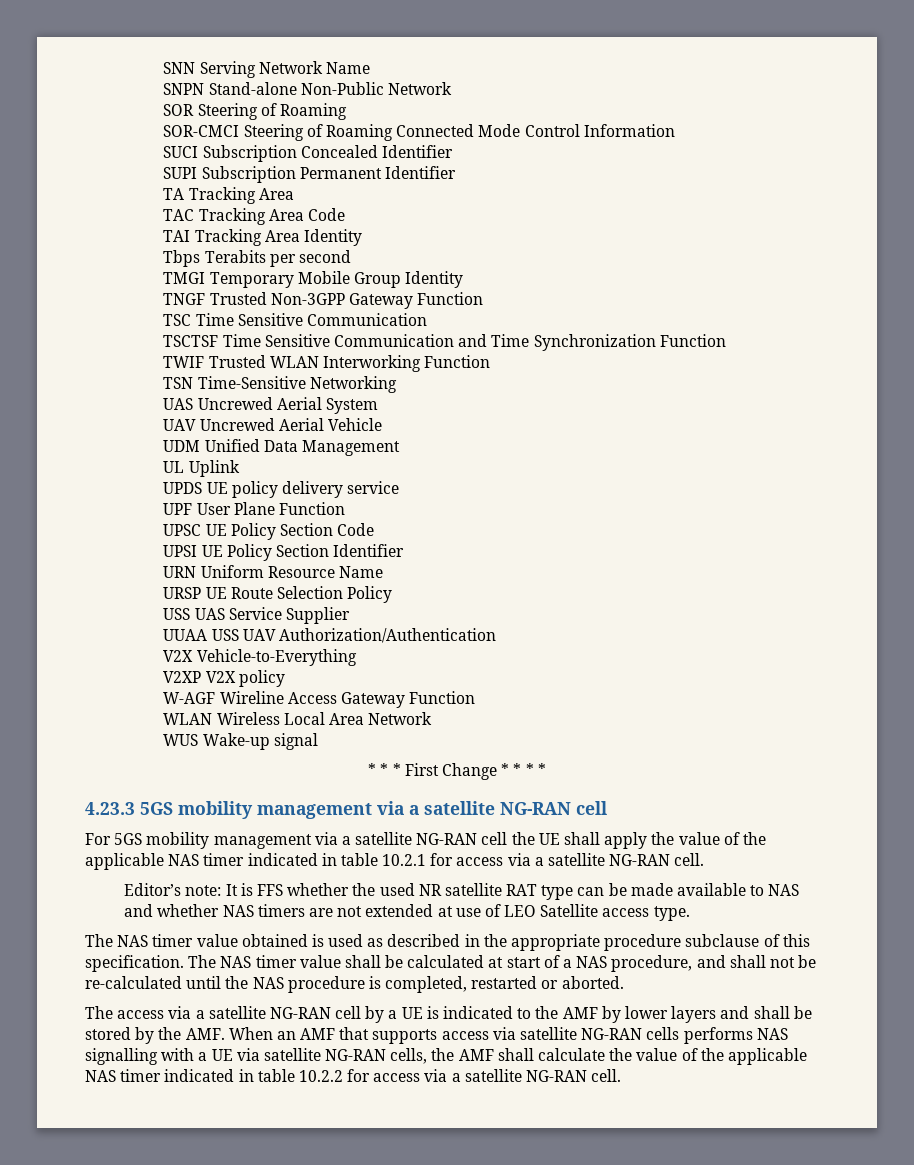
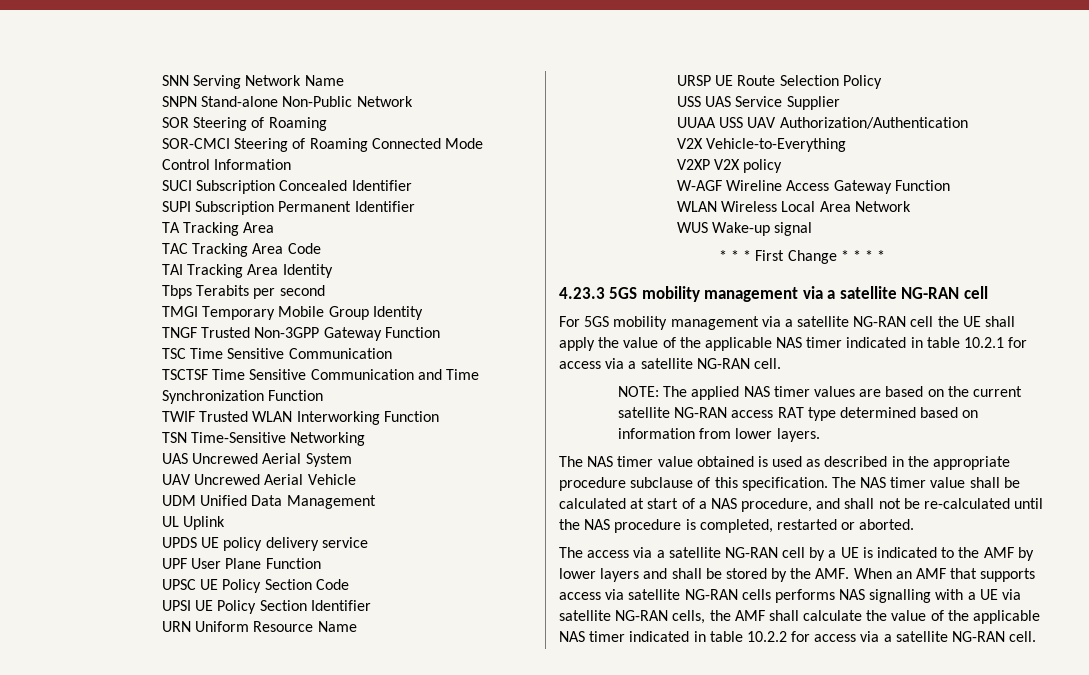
[124,883,800,900] [124,904,690,921] Editor’s note: It is FFS whether the used NR satellite RAT type can be made available to NAS and whether NAS timers are not extended at use of LEO Satellite access type. -> [618,386,1022,400] [618,407,979,421] [618,428,820,442] NOTE: The applied NAS timer values are based on the current satellite NG-RAN access RAT type determined based on information from lower layers.

